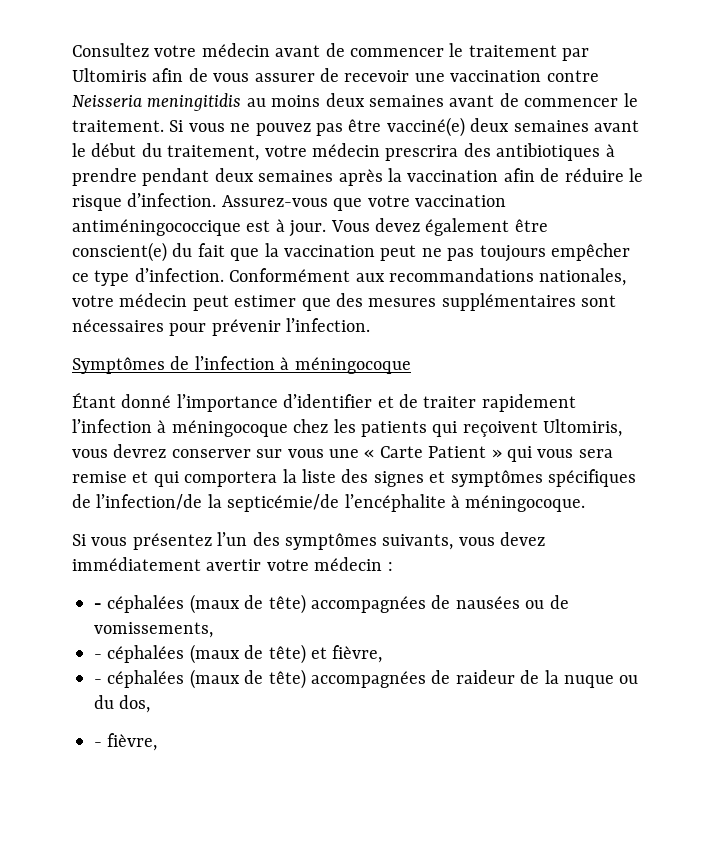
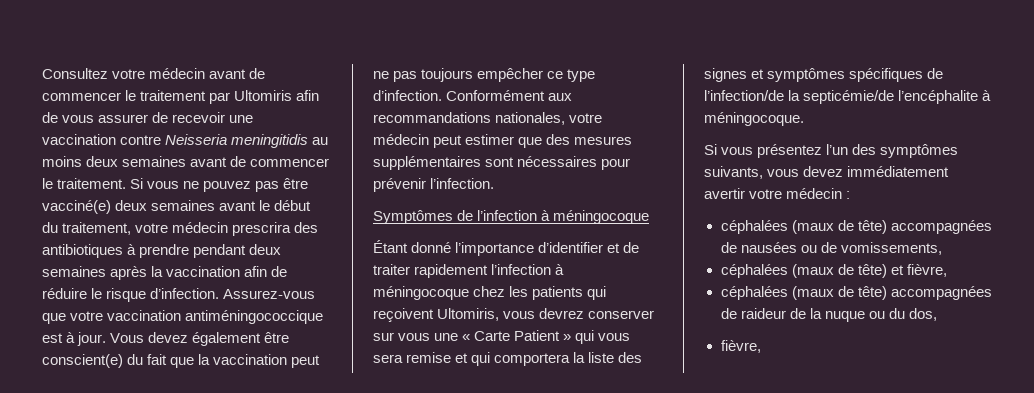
[94,603,102,609] - -> (851, 195) none
[94,654,102,659] - -> (942, 248) none
[94,679,102,684] - -> (947, 270) none
[94,742,102,747] - -> (937, 314) none

